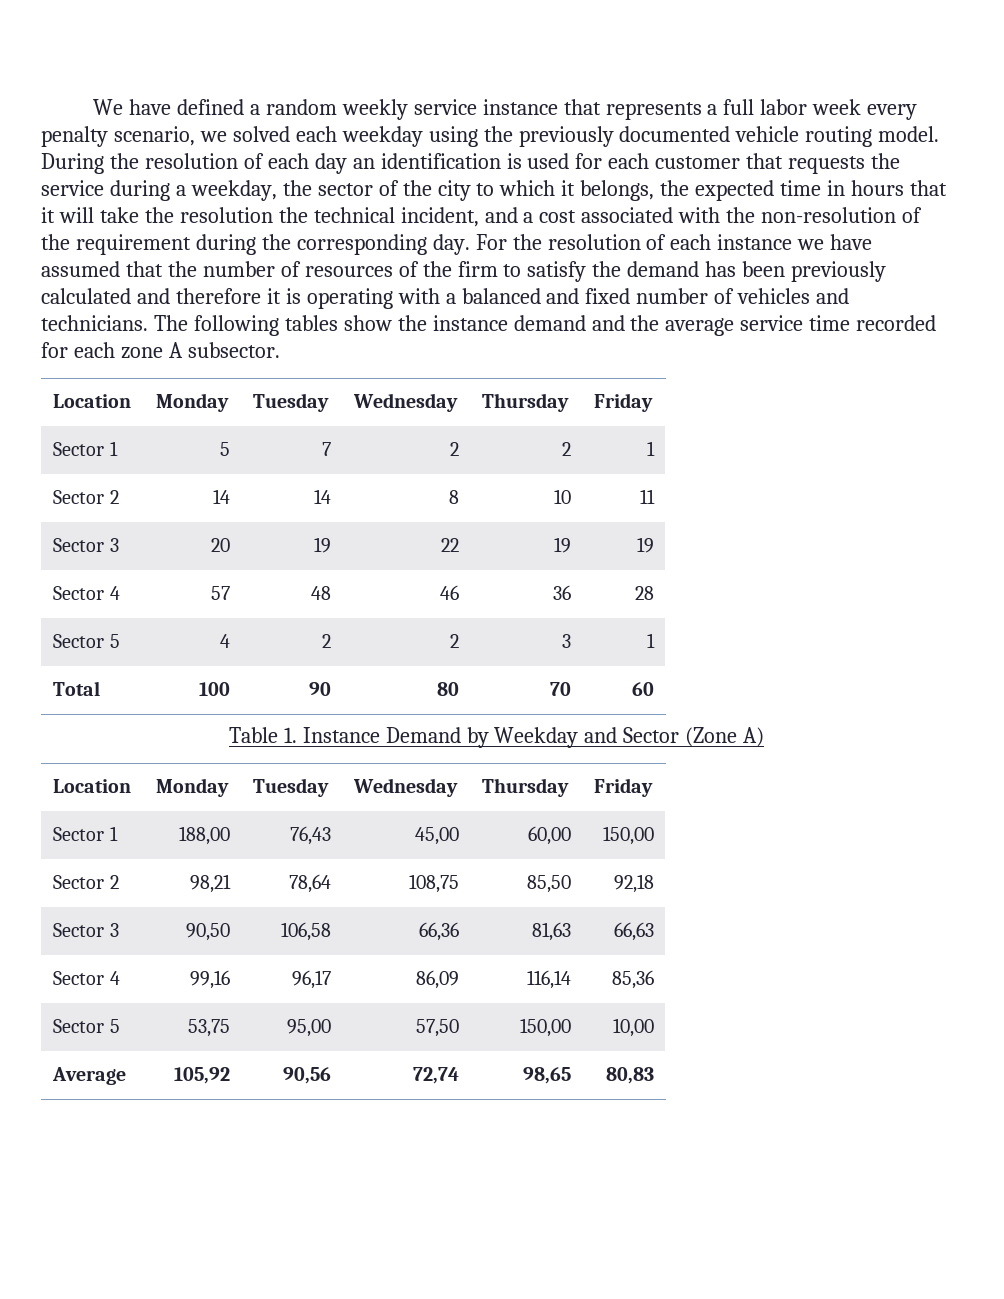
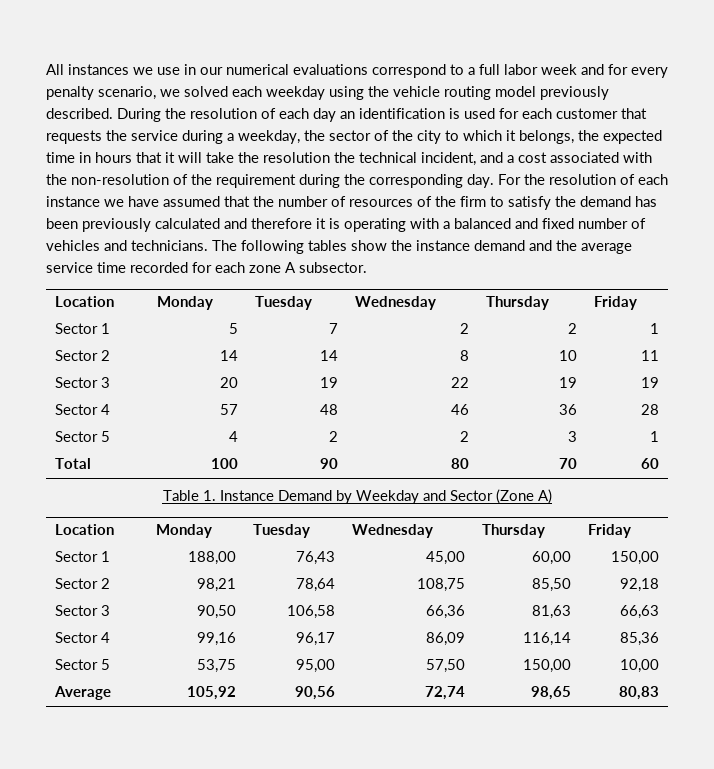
[93,99,702,120] We have defined a random weekly service instance that represents -> [46,64,464,78] All instances we use in our numerical evaluations correspond to
(862, 107) none -> [581,64,628,75] and for
[518,126,940,147] previously documented vehicle routing model. -> [393,86,609,100] [46,108,113,119] vehicle routing model previously described.

